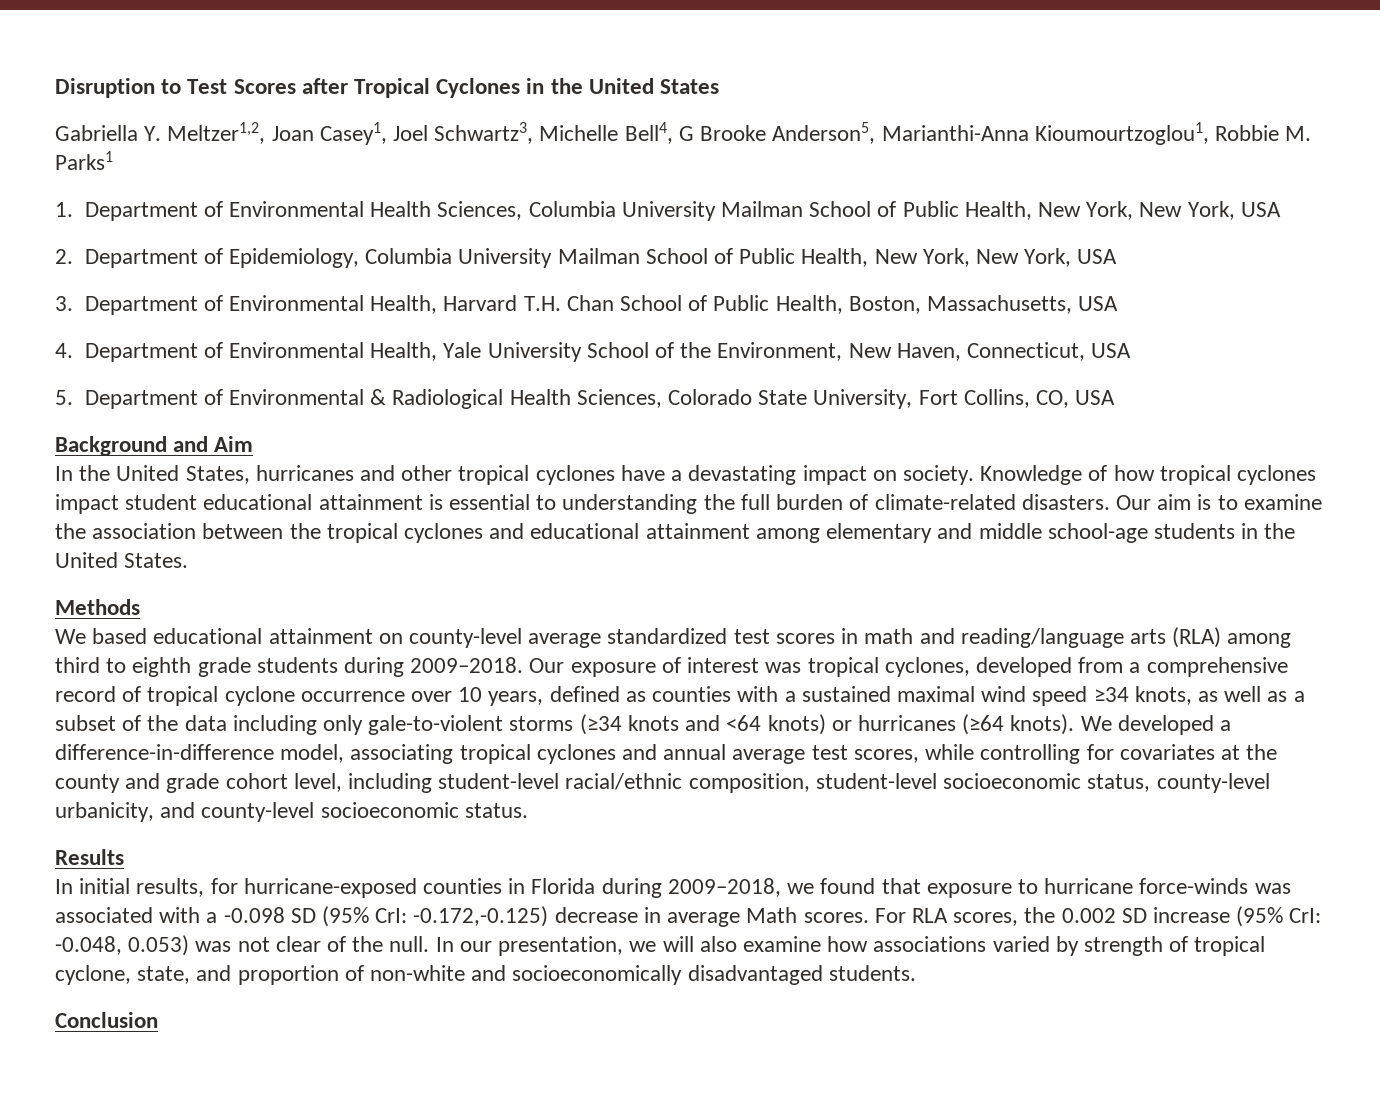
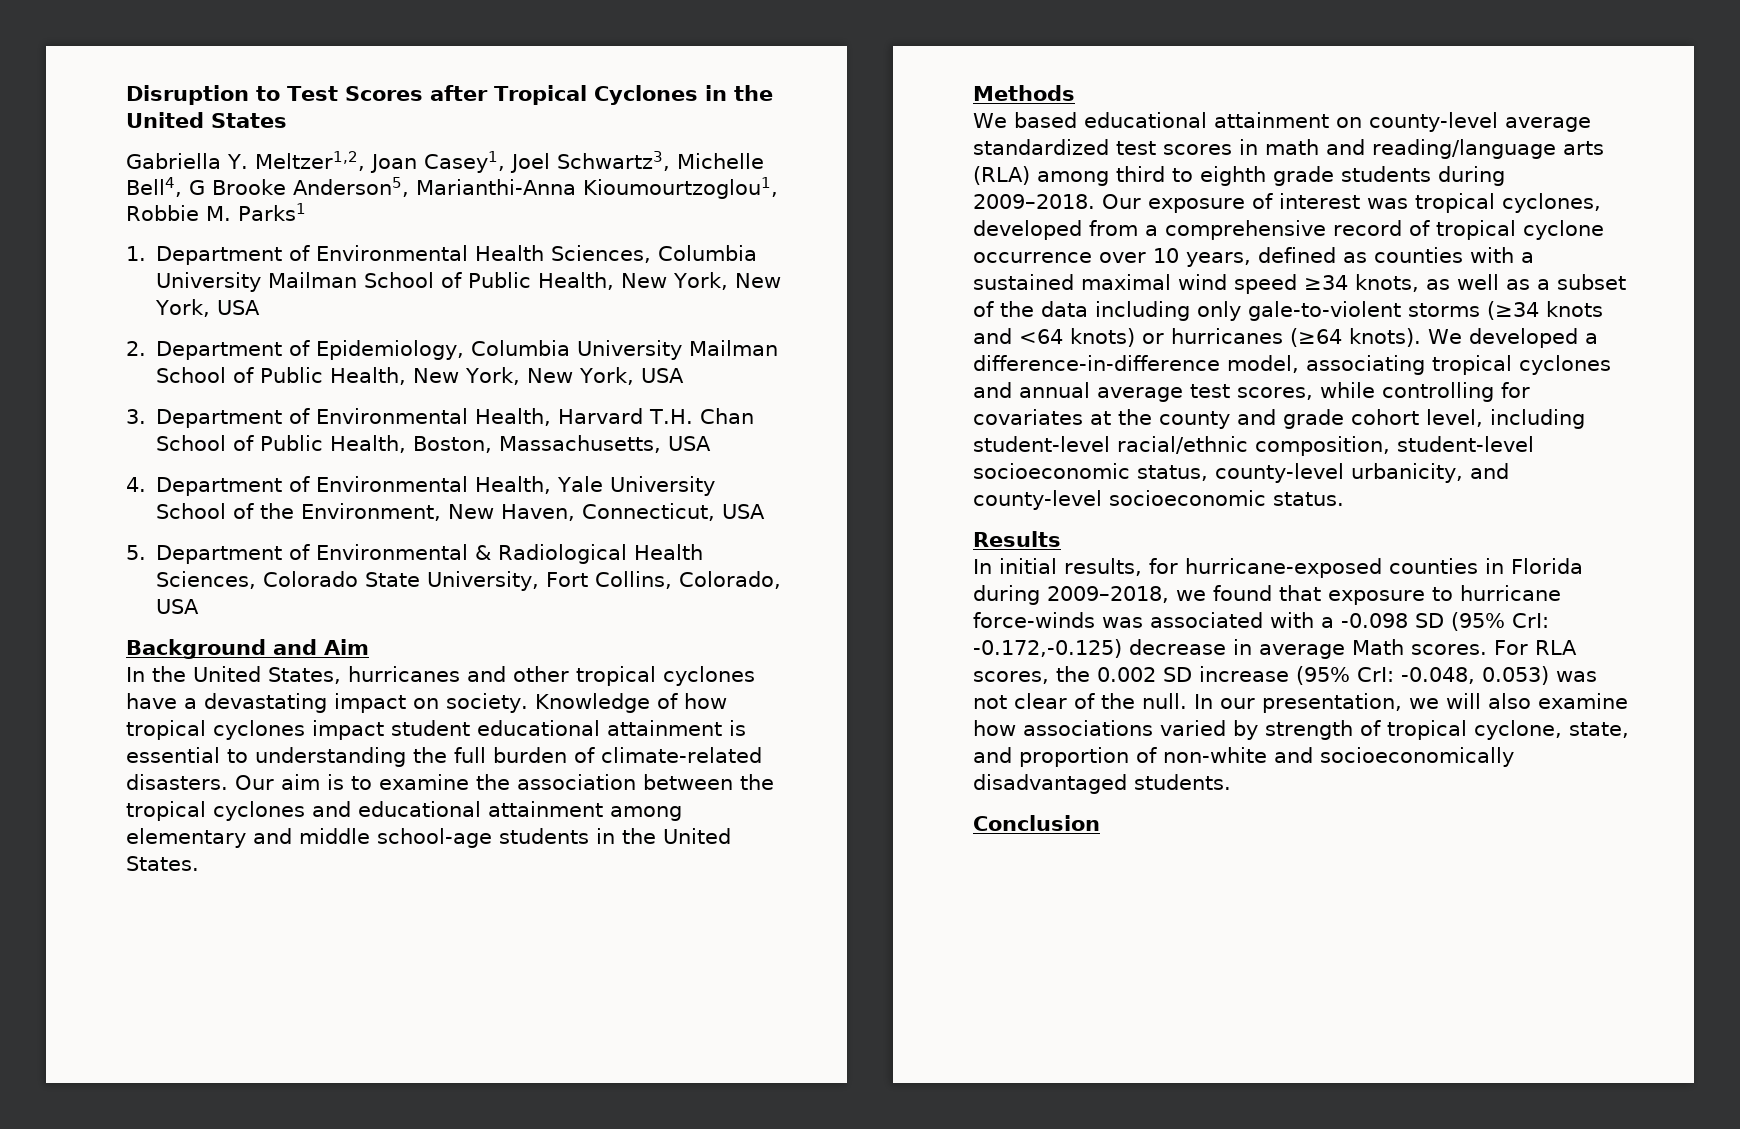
[1036,390,1070,408] CO, -> [679,571,782,589] Colorado,

